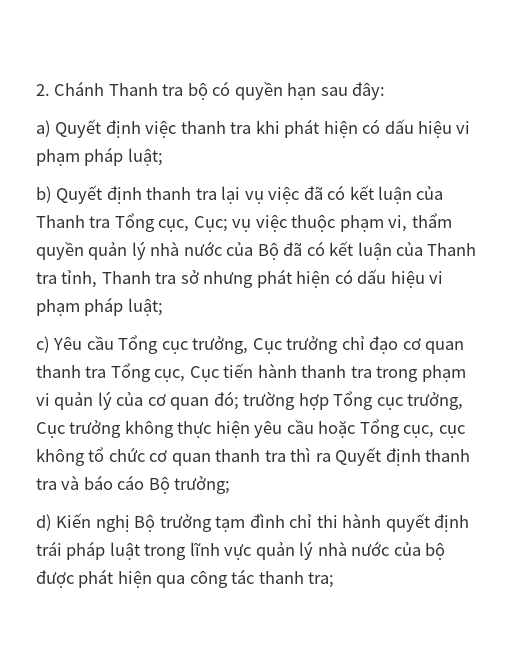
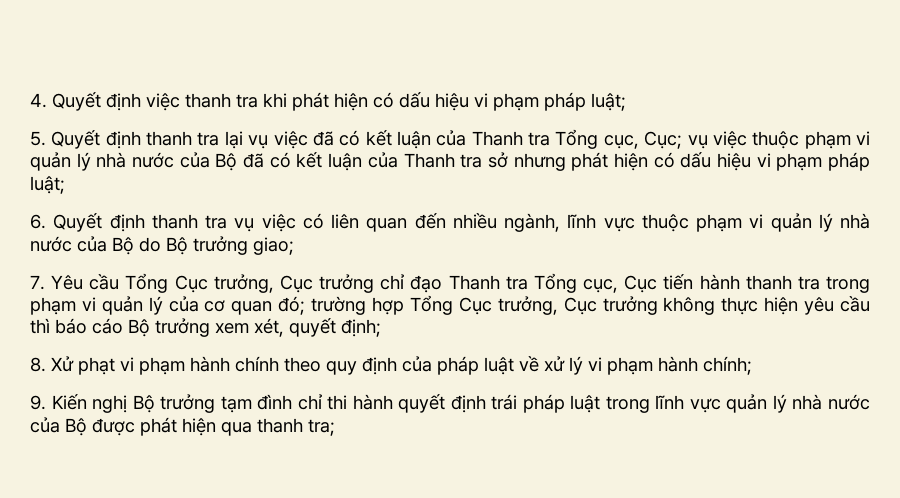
[36,81,386,100] [36,120,51,137] 2. Chánh Thanh tra bộ có quyền hạn sau đây: // a) -> [30,93,47,108] 4.
[36,186,52,203] b) -> [30,131,46,146] 5.
[388,213,452,232] [36,241,84,260] vi, thẩm quyền -> [856,131,871,145] vi
[61,270,177,288] tỉnh, Thanh tra -> (483, 161) none
[36,336,50,353] c) -> [30,213,870,232] [30,236,294,255] [30,275,45,290] 6. Quyết định thanh tra vụ việc có liên quan đến nhiều ngành, lĩnh vực thuộc phạm vi quản lý nhà nước của Bộ do Bộ trưởng giao; // 7.
[161,341,188,354] cục -> [174,275,208,293] Cục
[402,338,465,354] [36,365,81,378] cơ quan thanh -> [448,275,500,290] Thanh
[376,397,403,410] cục -> [458,297,492,315] Cục
[318,419,465,438] [36,447,471,466] [36,475,231,494] [36,514,52,531] hoặc Tổng cục, cục không tổ chức cơ quan thanh tra thì ra Quyết định thanh tra và báo cáo Bộ trưởng; // d) -> [30,318,381,337] [30,356,752,375] [30,395,46,410] thì báo cáo Bộ trưởng xem xét, quyết định; // 8. Xử phạt vi phạm hành chính theo quy định của pháp luật về xử lý vi phạm hành chính; // 9.
[425,542,446,560] bộ -> [65,418,87,436] Bộ
[189,569,255,588] công tác -> (252, 429) none

